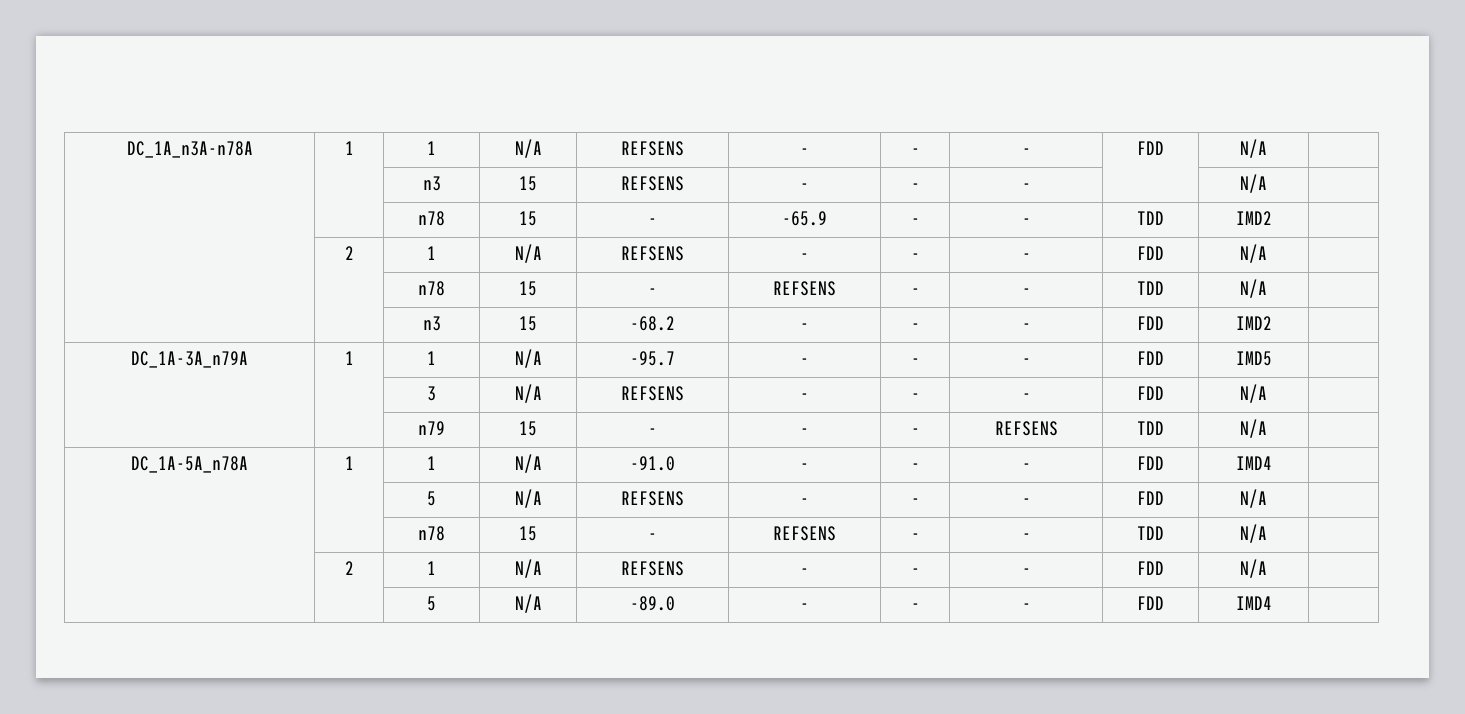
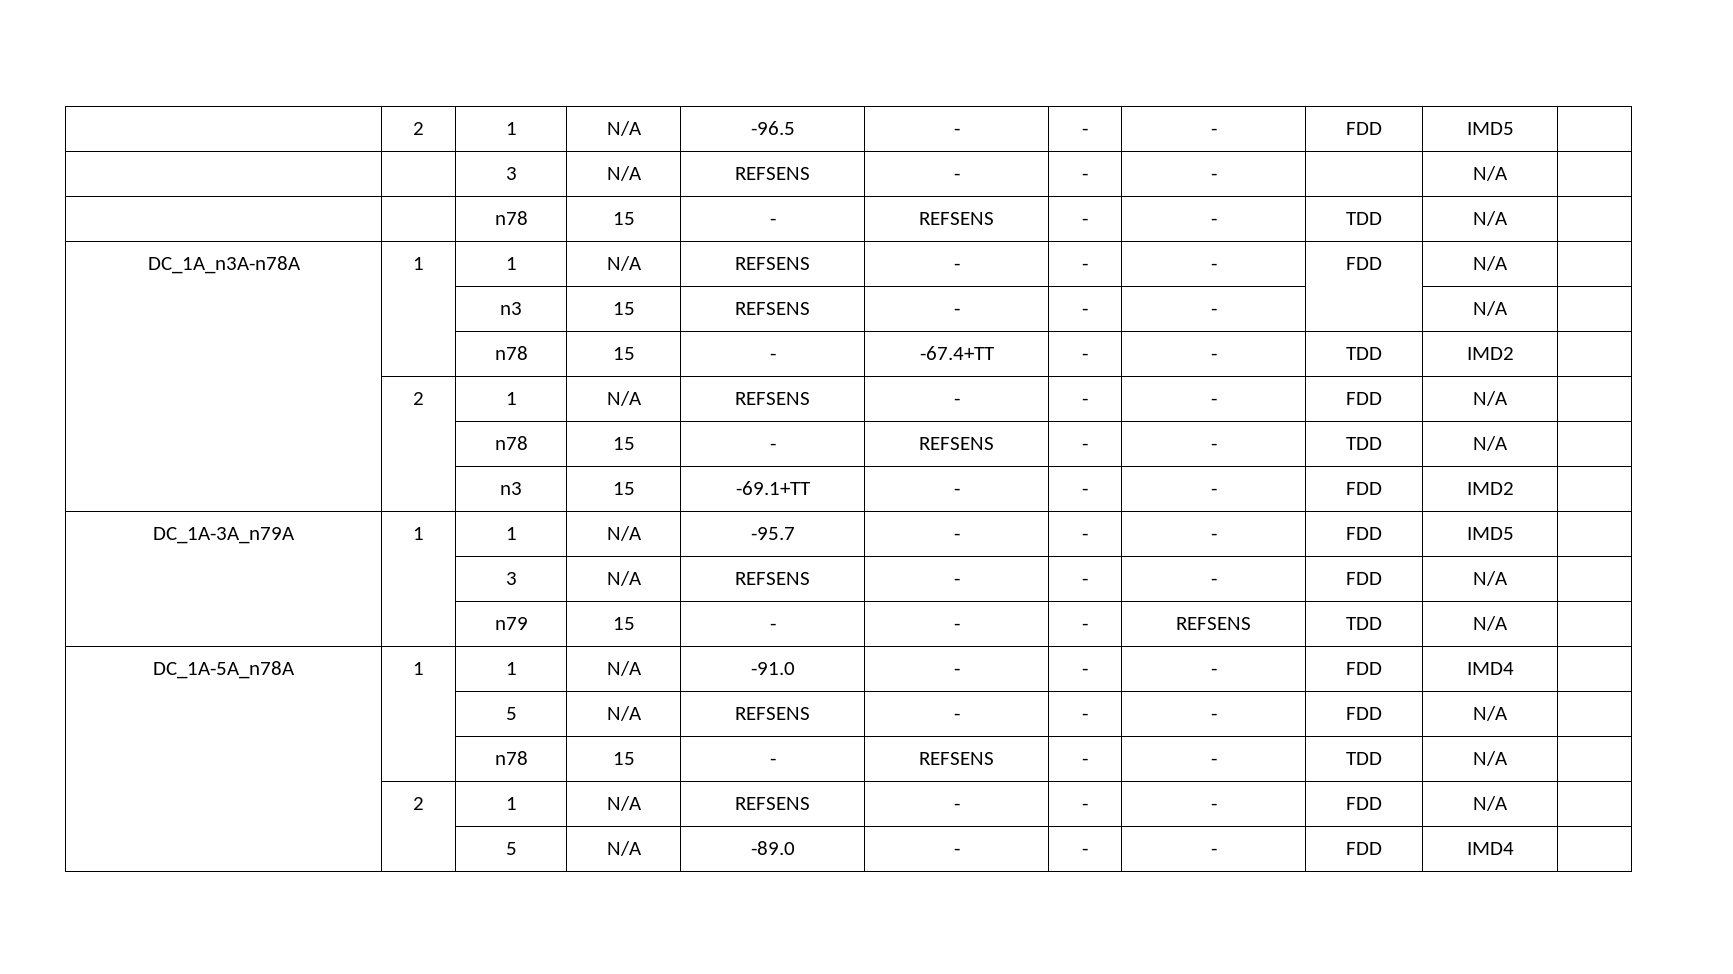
(126, 149) none -> [413,122,424,135] [505,122,517,135] [606,121,642,136] [750,121,795,135] [953,128,960,135] [1082,128,1088,135] [1210,128,1217,135] [1346,122,1382,135] [1466,122,1514,135] [505,167,517,180] [606,166,642,181] [735,167,810,180] [953,173,960,180] [1082,173,1088,180] [1210,173,1217,180] [1473,166,1508,181] [494,211,528,225] [612,212,635,225] [769,218,776,225] [919,212,994,225] [1082,218,1088,225] [1210,218,1217,225] [1346,212,1382,225] [1473,211,1508,226] | 2 | 1 | N/A | -96.5 | - | - | - | FDD | IMD5 | // | | 3 | N/A | REFSENS | - | - | - | | N/A | // | | n78 | 15 | - | REFSENS | - | - | TDD | N/A | //
[782,211,827,226] -65.9 -> [919,346,994,360] -67.4+TT
[630,316,675,331] -68.2 -> [735,481,810,495] -69.1+TT

